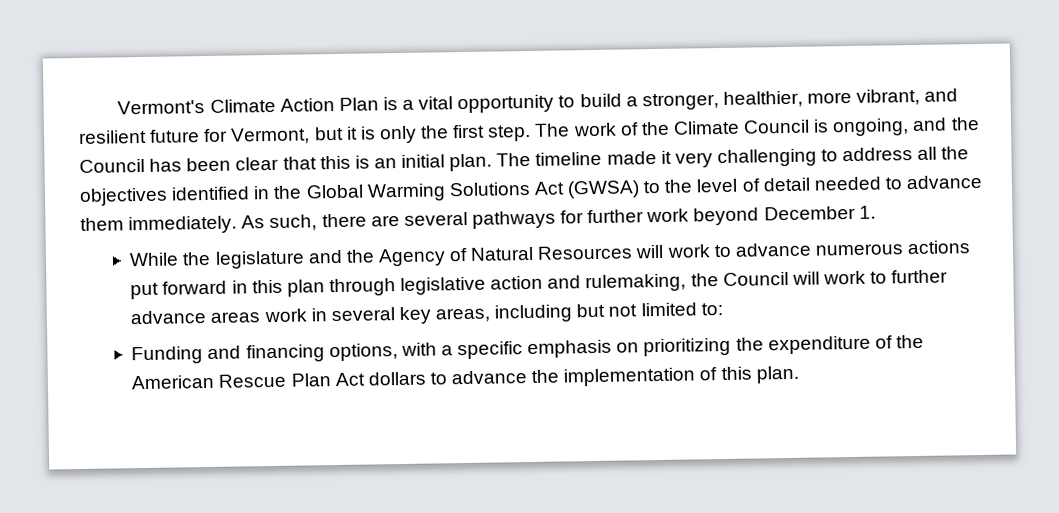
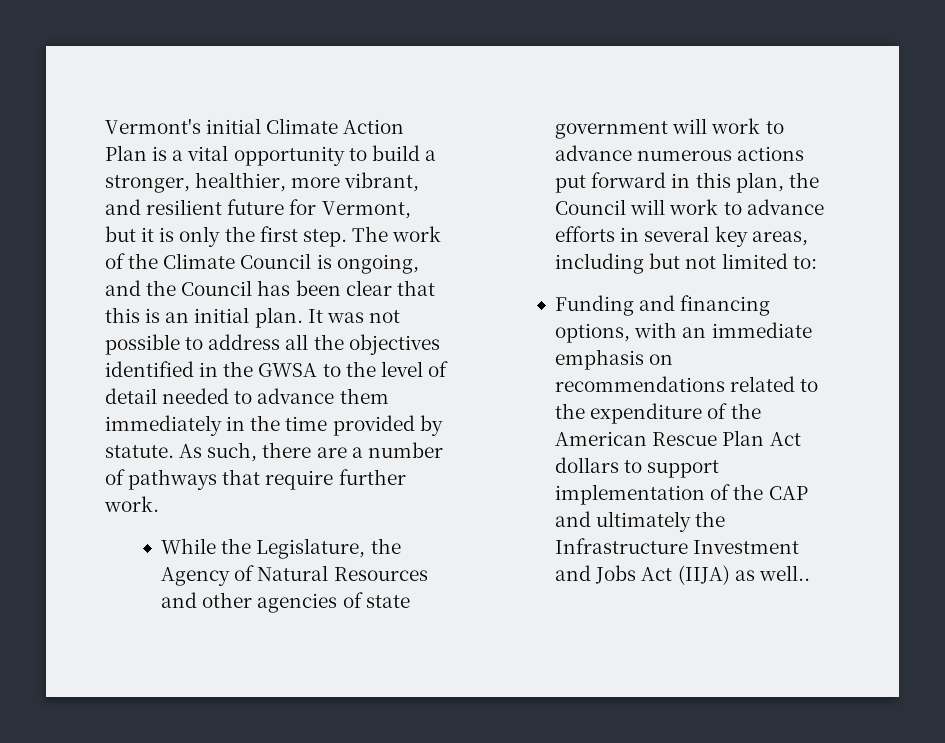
(206, 107) none -> [206,118,262,134] initial
[496,148,817,168] The timeline made it very challenging -> [307,309,400,323] [105,334,180,355] It was not possible
[305,180,641,202] Global Warming Solutions Act (GWSA) -> [258,363,318,377] GWSA
[128,205,876,235] immediately. As such, there are several pathways for further work beyond December 1. -> [105,415,443,436] [105,442,443,462] [105,469,406,490] [104,496,159,512] immediately in the time provided by statute. As such, there are a number of pathways that require further work.
[214,249,343,269] legislature and -> [256,538,366,559] Legislature,
(634, 252) none -> [161,592,410,613] [555,121,669,139] and other agencies of state government
[286,273,687,297] plan through legislative action and rulemaking, -> [735,172,784,193] plan,
[891,269,949,284] [130,308,307,325] further advance areas work -> [746,199,824,215] [555,226,616,242] advance efforts
[440,337,732,360] a specific emphasis on prioritizing -> [682,322,812,338] [555,349,674,370] [555,376,819,392] an immediate emphasis on recommendations related to
[451,365,799,387] advance the implementation of this plan. -> [647,460,720,478] [555,484,808,505] [555,511,726,532] [555,538,800,554] [555,565,810,585] support implementation of the CAP and ultimately the Infrastructure Investment and Jobs Act (IIJA) as well..

